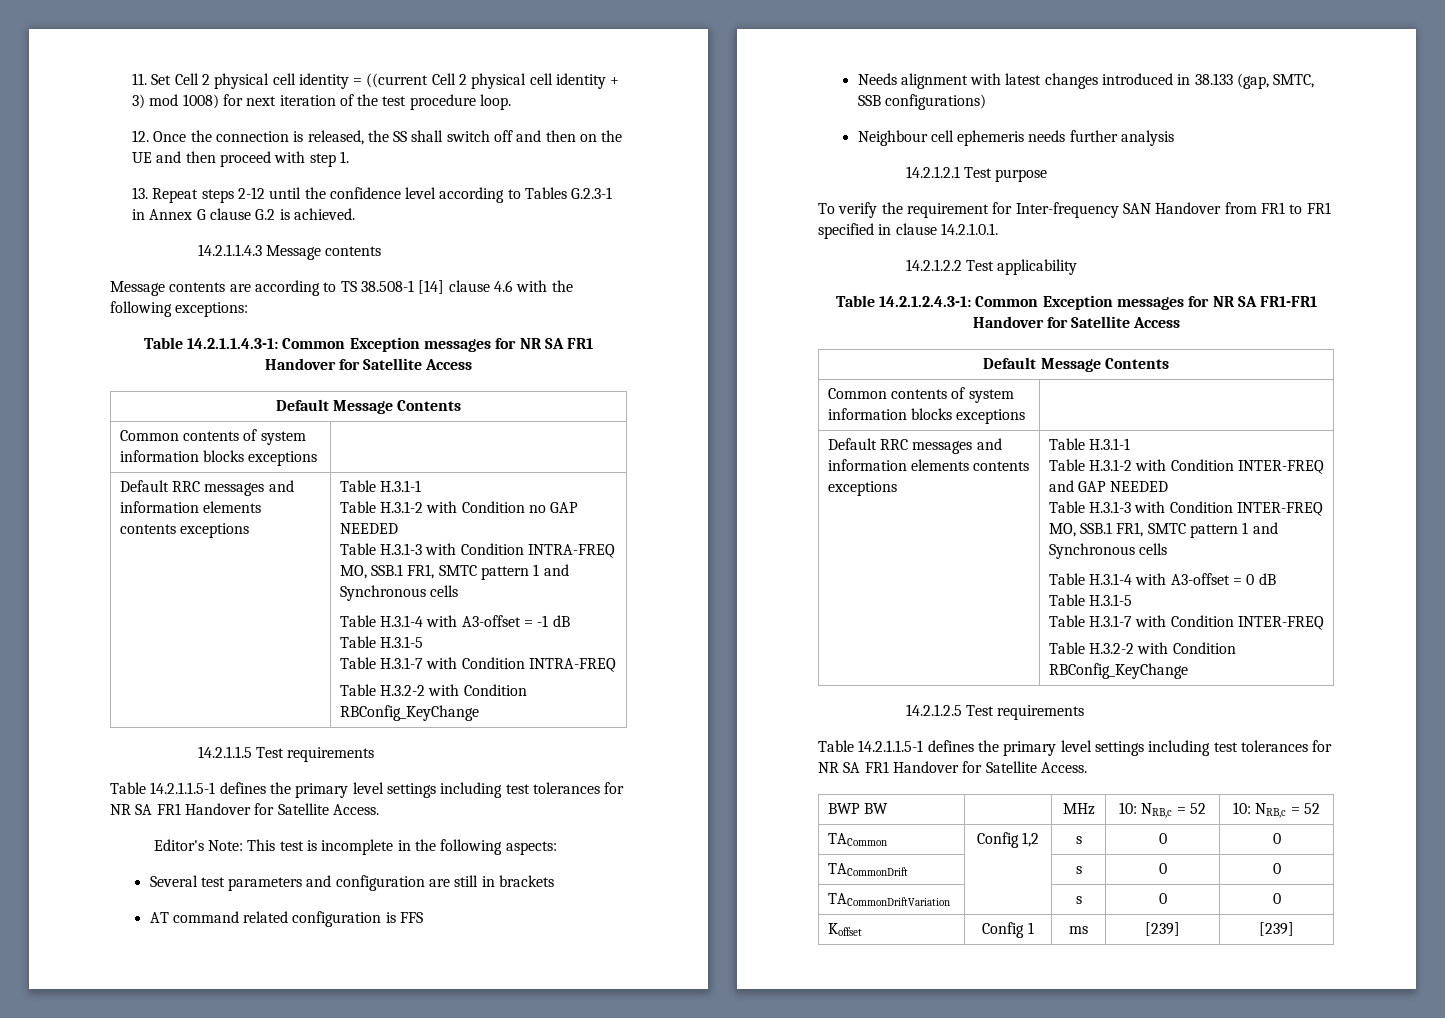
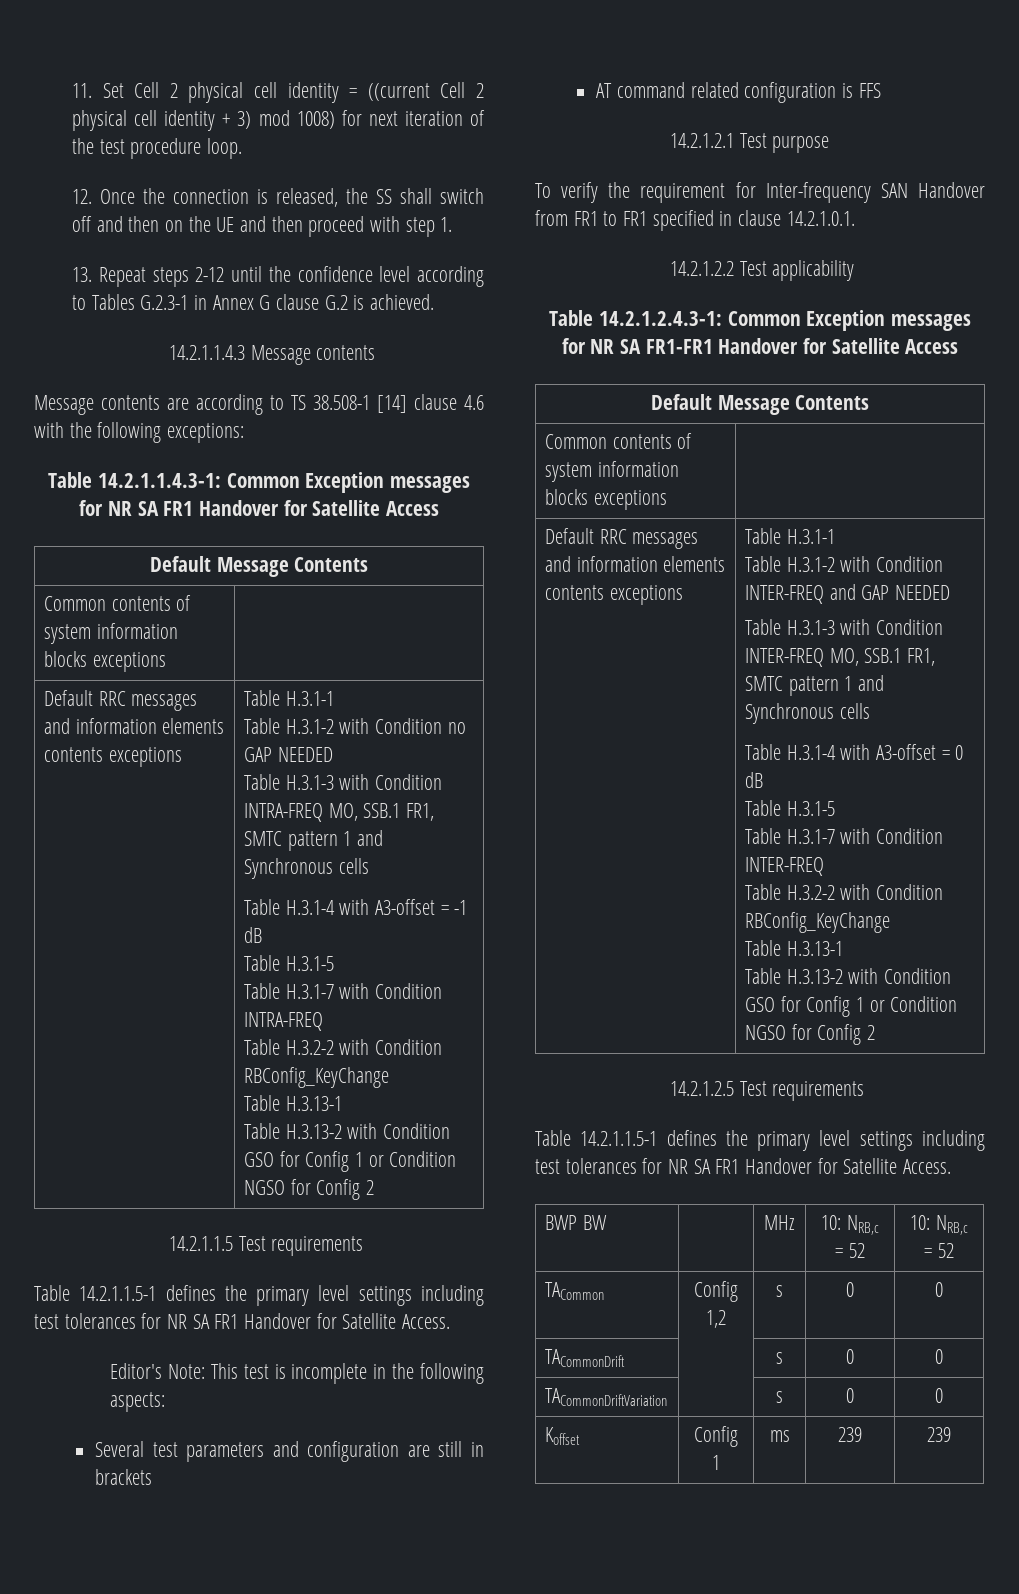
(479, 713) none -> [244,1095,342,1111] [244,1123,451,1139] [244,1151,457,1172] [244,1179,375,1200] // Table H.3.13-1 // Table H.3.13-2 with Condition GSO for Config 1 or Condition NGSO for Config 2
[857,73,1315,89] [857,94,986,110] [857,130,1175,146] // Needs alignment with latest changes introduced in 38.133 (gap, SMTC, SSB configurations) // Neighbour cell ephemeris needs further analysis -> (881, 90) none
(1188, 671) none -> [745,940,843,956] [745,968,952,984] [745,996,958,1017] [745,1024,876,1045] // Table H.3.13-1 // Table H.3.13-2 with Condition GSO for Config 1 or Condition NGSO for Config 2
[1145,922,1180,936] [1259,922,1294,936] [239] | [239] -> [838,1427,862,1442] [927,1427,951,1442] 239 | 239

